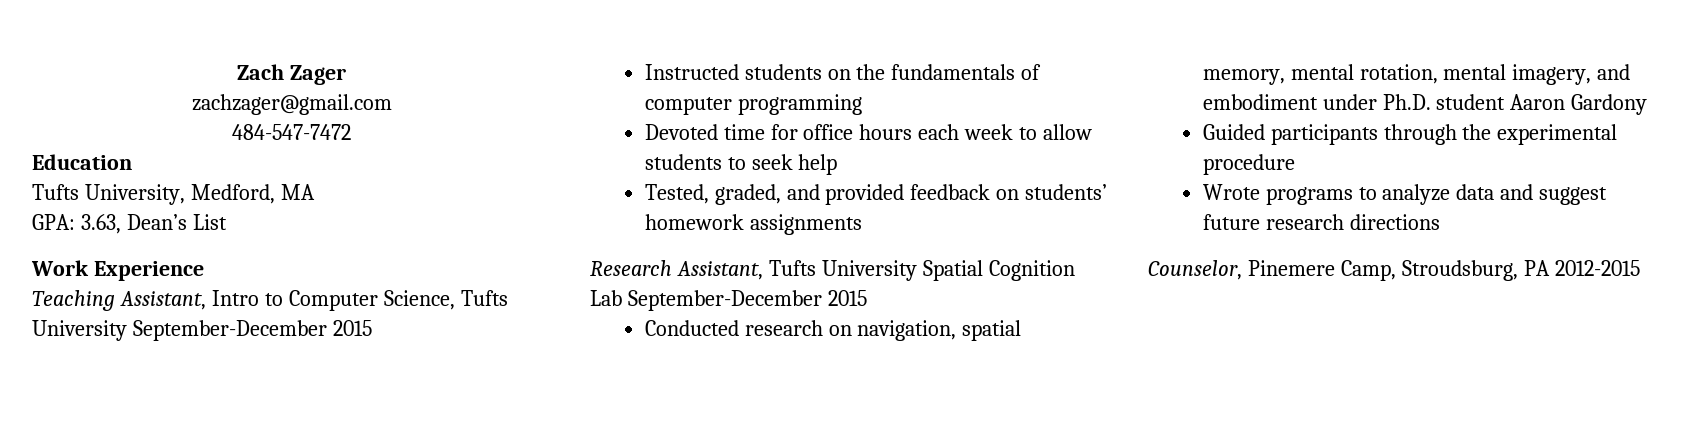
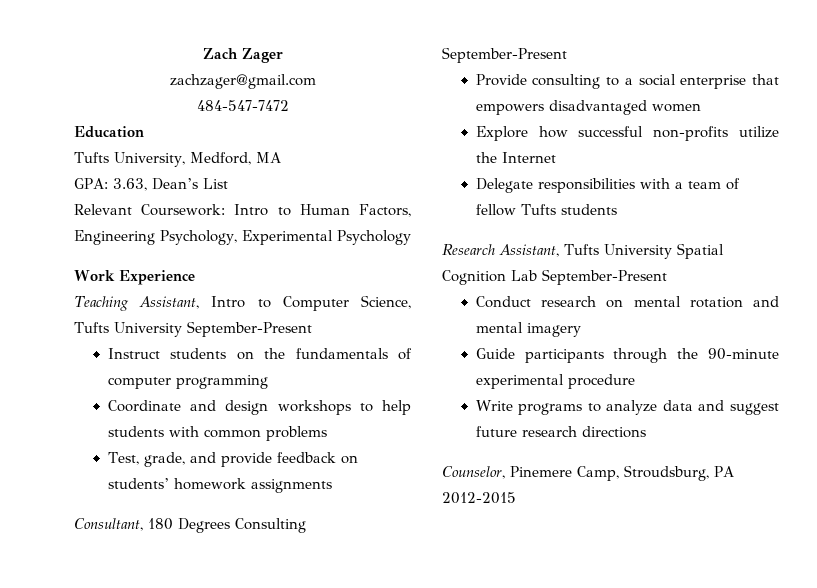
(227, 222) none -> [74,204,411,217] [74,230,411,245] // Relevant Coursework: Intro to Human Factors, Engineering Psychology, Experimental Psychology
[132,320,372,341] [644,64,739,80] September-December 2015 // Instructed -> [186,321,312,337] [107,348,160,359] September-Present // Instruct
[644,124,1093,140] [644,154,838,175] [644,184,905,205] Devoted time for office hours each week to allow students to seek help // Tested, graded, and provided -> [107,400,412,415] [107,426,327,441] [107,452,272,467] Coordinate and design workshops to help students with common problems // Test, grade, and provide
(862, 224) none -> [74,518,306,533] [442,47,567,63] [475,74,779,89] [475,100,701,115] [475,126,779,141] [475,152,556,163] [475,178,740,193] [475,204,617,216] // Consultant, 180 Degrees Consulting September-Present // Provide consulting to a social enterprise that empowers disadvantaged women // Explore how successful non-profits utilize the Internet // Delegate responsibilities with a team of fellow Tufts students
[627,290,867,311] [644,320,1022,341] [1202,64,1631,85] [1202,94,1648,115] [1202,124,1265,140] September-December 2015 // Conducted research on navigation, spatial memory, mental rotation, mental imagery, and embodiment under Ph.D. student Aaron Gardony // Guided -> [542,269,667,285] [475,296,779,308] [475,322,581,337] [475,348,515,359] September-Present // Conduct research on mental rotation and mental imagery // Guide
(1492, 132) none -> [708,348,779,360] 90-minute
[1202,184,1260,200] Wrote -> [475,400,513,411] Write

